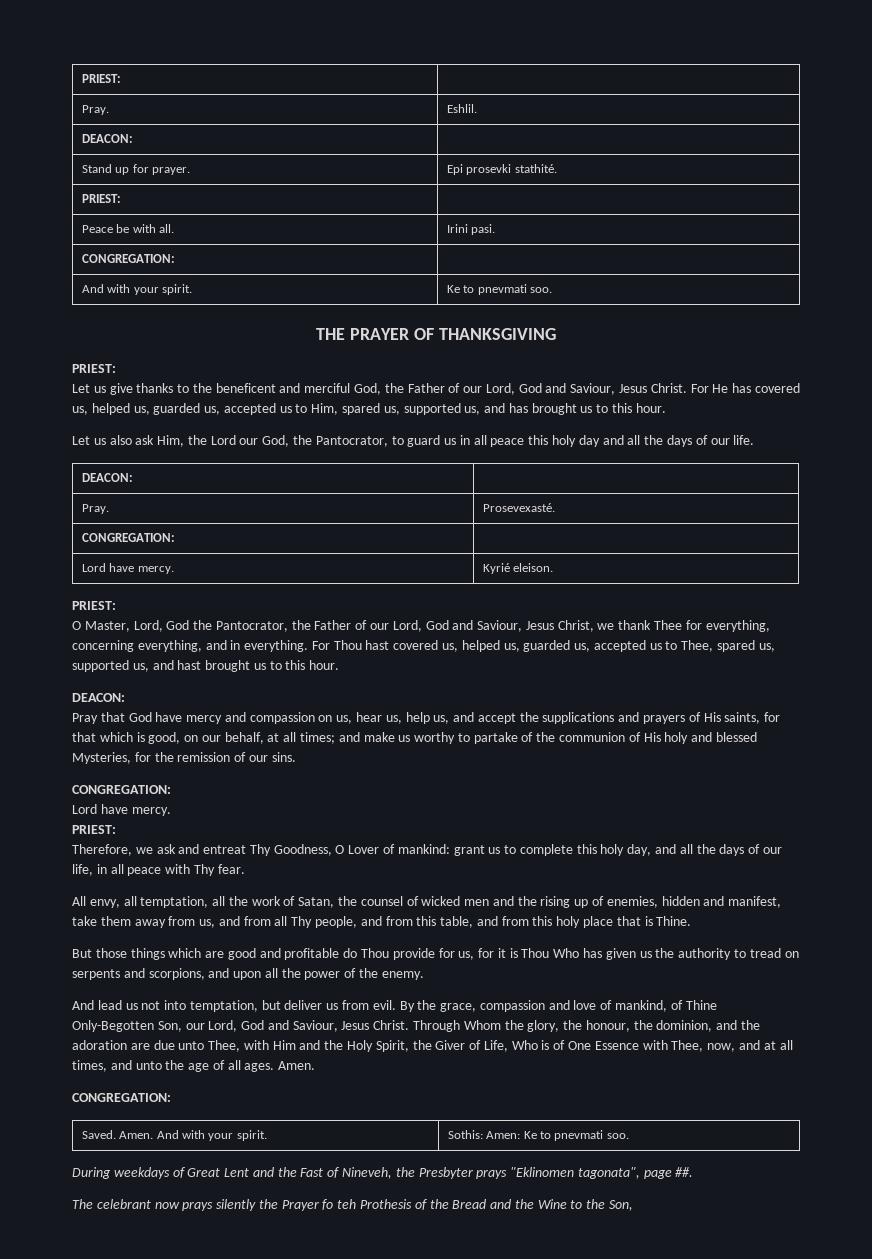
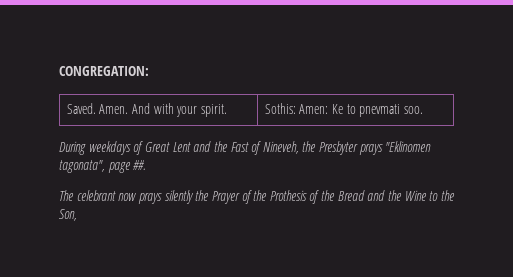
[81,74,121,83] [81,105,109,115] [446,104,477,113] [81,134,133,143] [81,164,190,175] [446,164,557,175] [81,194,121,203] [81,224,174,233] [446,224,496,235] [81,254,175,263] [81,284,192,295] [446,284,552,295] [316,328,556,340] [72,364,116,373] [72,383,800,395] [72,403,666,415] [72,435,755,447] [81,473,133,482] [81,504,109,514] [482,503,555,512] [81,533,175,542] [81,563,174,574] [482,563,554,574] [72,601,116,610] [72,620,770,632] [72,640,775,652] [72,660,340,672] [72,693,125,702] [72,712,781,724] [72,732,757,744] [72,752,296,764] [72,785,171,794] [72,804,171,816] [72,825,116,834] [72,844,782,856] [72,864,245,876] [72,896,782,908] [72,916,692,928] [72,948,799,960] [72,968,424,980] [72,1000,717,1012] [72,1020,761,1032] [72,1040,793,1052] [72,1060,316,1072] PRIEST: | // Pray. | Eshlil. // DEACON: | // Stand up for prayer. | Epi prosevki stathité. // PRIEST: | // Peace be with all. | Irini pasi. // CONGREGATION: | // And with your spirit. | Ke to pnevmati soo. // THE PRAYER OF THANKSGIVING // PRIEST: // Let us give thanks to the beneficent and merciful God, the Father of our Lord, God and Saviour, Jesus Christ. For He has covered us, helped us, guarded us, accepted us to Him, spared us, supported us, and has brought us to this hour. // Let us also ask Him, the Lord our God, the Pantocrator, to guard us in all peace this holy day and all the days of our life. // DEACON: | // Pray. | Prosevexasté. // CONGREGATION: | // Lord have mercy. | Kyrié eleison. // PRIEST: // O Master, Lord, God the Pantocrator, the Father of our Lord, God and Saviour, Jesus Christ, we thank Thee for everything, concerning everything, and in everything. For Thou hast covered us, helped us, guarded us, accepted us to Thee, spared us, supported us, and hast brought us to this hour. // DEACON: // Pray that God have mercy and compassion on us, hear us, help us, and accept the supplications and prayers of His saints, for that which is good, on our behalf, at all times; and make us worthy to partake of the communion of His holy and blessed Mysteries, for the remission of our sins. // CONGREGATION: // Lord have mercy. // PRIEST: // Therefore, we ask and entreat Thy Goodness, O Lover of mankind: grant us to complete this holy day, and all the days of our life, in all peace with Thy fear. // All envy, all temptation, all the work of Satan, the counsel of wicked men and the rising up of enemies, hidden and manifest, take them away from us, and from all Thy people, and from this table, and from this holy place that is Thine. // But those things which are good and profitable do Thou provide for us, for it is Thou Who has given us the authority to tread on serpents and scorpions, and upon all the power of the enemy. // And lead us not into temptation, but deliver us from evil. By the grace, compassion and love of mankind, of Thine Only-Begotten Son, our Lord, God and Saviour, Jesus Christ. Through Whom the glory, the honour, the dominion, and the adoration are due unto Thee, with Him and the Holy Spirit, the Giver of Life, Who is of One Essence with Thee, now, and at all times, and unto the age of all ages. Amen. // -> (59, 71) none
[322,1199,357,1210] fo teh -> [241,190,268,204] of the

